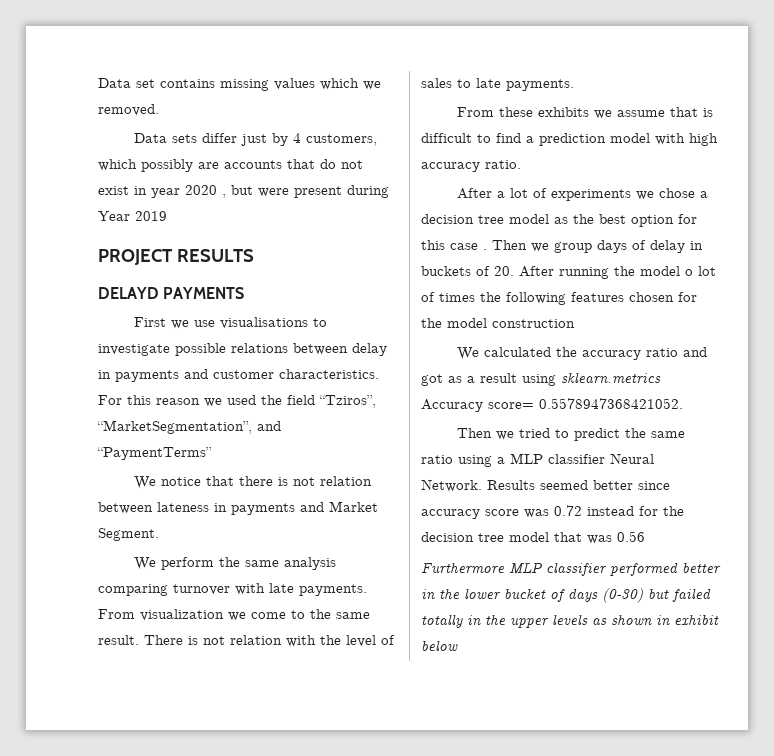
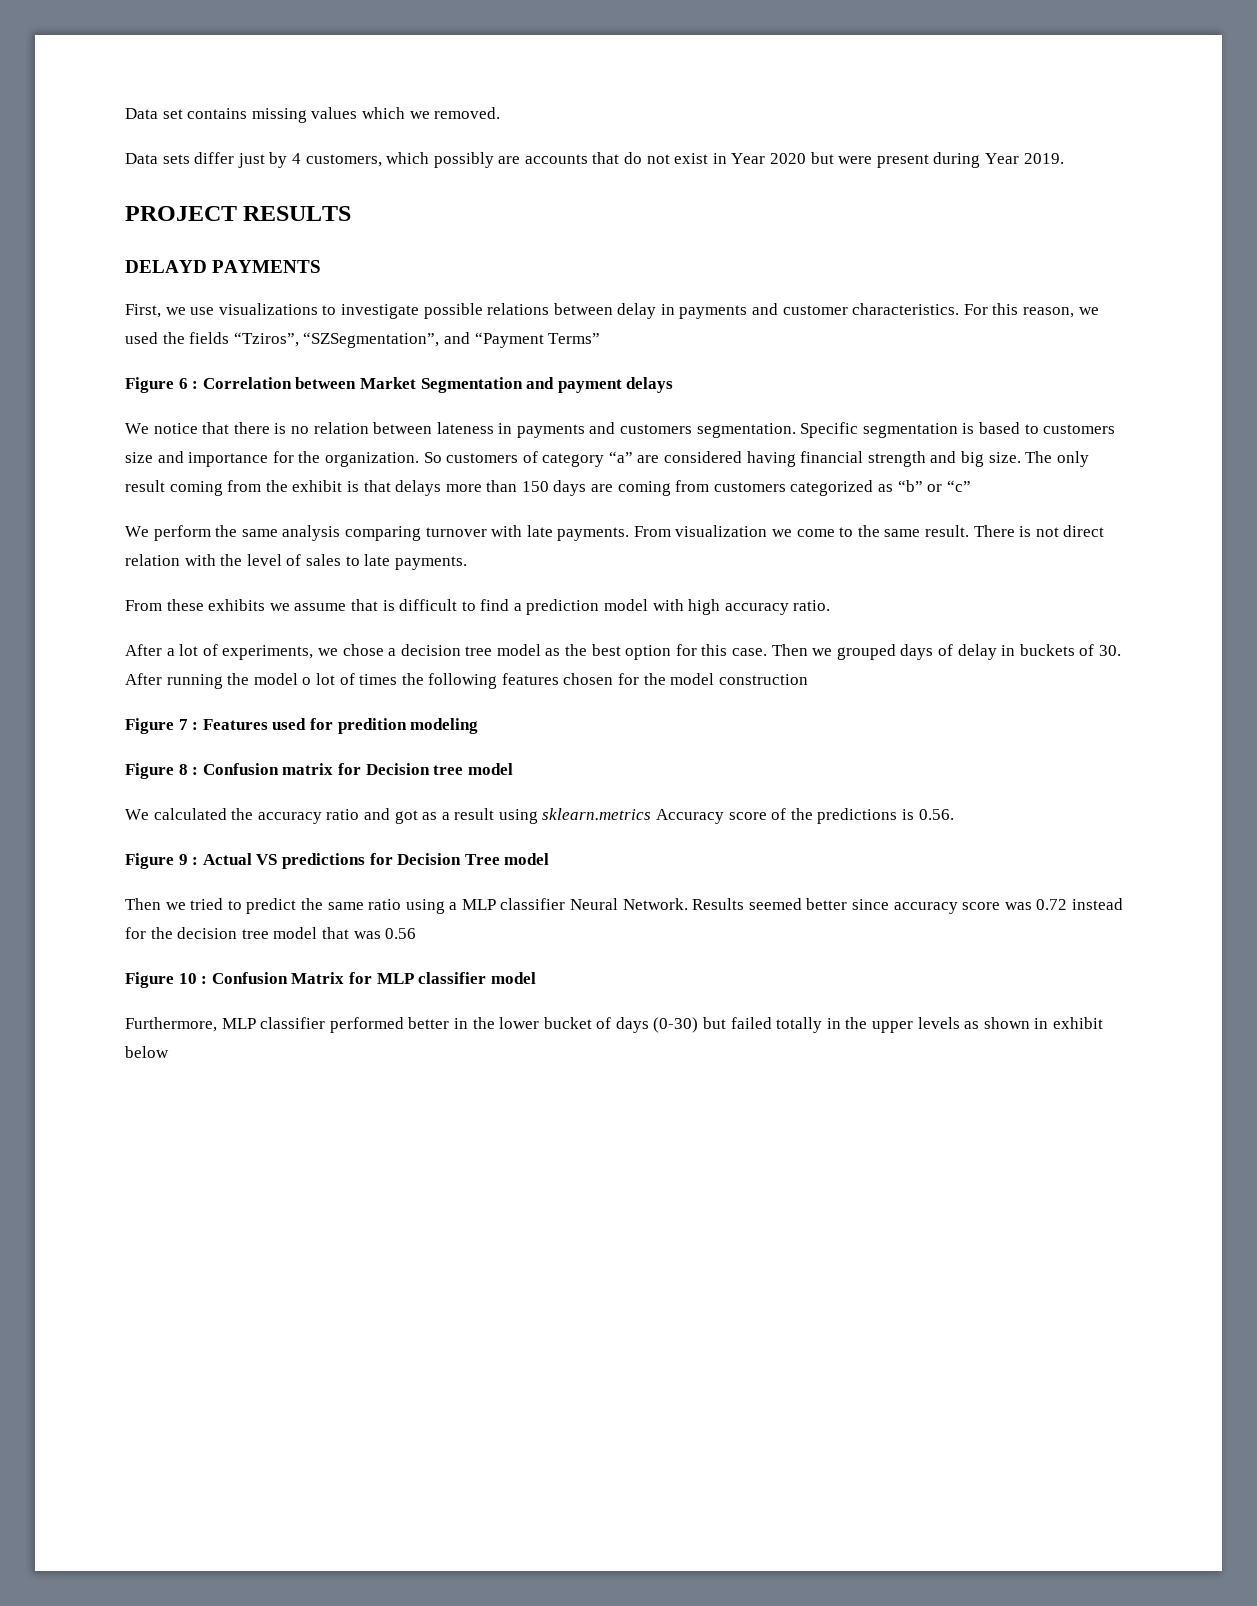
[151,185,226,198] year 2020 , -> [731,153,807,164] Year 2020
[135,211,167,221] 2019 -> [1023,153,1064,164] 2019.
[133,317,166,327] First -> [125,304,161,318] First,
[219,317,308,329] visualisations -> [218,303,318,315] visualizations
[156,398,200,405] reason -> [1023,307,1075,318] reason,
[287,395,376,408] [97,420,281,434] [97,447,212,460] field “Tziros”, “MarketSegmentation”, and “PaymentTerms” -> [189,332,601,348] [125,377,674,393] fields “Tziros”, “SZSegmentation”, and “Payment Terms” // Figure 6 : Correlation between Market Segmentation and payment delays
[292,477,315,486] not -> [290,426,309,434] no
[329,501,378,512] [98,528,159,541] Market Segment. -> [620,422,1116,438] [125,451,1089,467] [125,480,971,496] customers segmentation. Specific segmentation is based to customers size and importance for the organization. So customers of category “a” are considered having financial strength and big size. The only result coming from the exhibit is that delays more than 150 days are coming from customers categorized as “b” or “c”
(225, 640) none -> [1063,525,1105,537] direct
[550,189,631,201] experiments -> [222,645,314,660] experiments,
[450,240,592,253] case . Then we group -> [732,644,896,660] case. Then we grouped
[494,266,514,276] 20. -> [1098,645,1121,656] 30.
(575, 323) none -> [125,718,479,734] [125,763,513,779] // Figure 7 : Features used for predition modeling // Figure 8 : Confusion matrix for Decision tree model
[488,398,683,409] score= 0.5578947368421052. -> [728,808,954,824] [125,853,550,869] score of the predictions is 0.56. // Figure 9 : Actual VS predictions for Decision Tree model
[421,562,505,574] Furthermore -> [125,972,536,988] [125,1017,217,1032] Figure 10 : Confusion Matrix for MLP classifier model // Furthermore,

